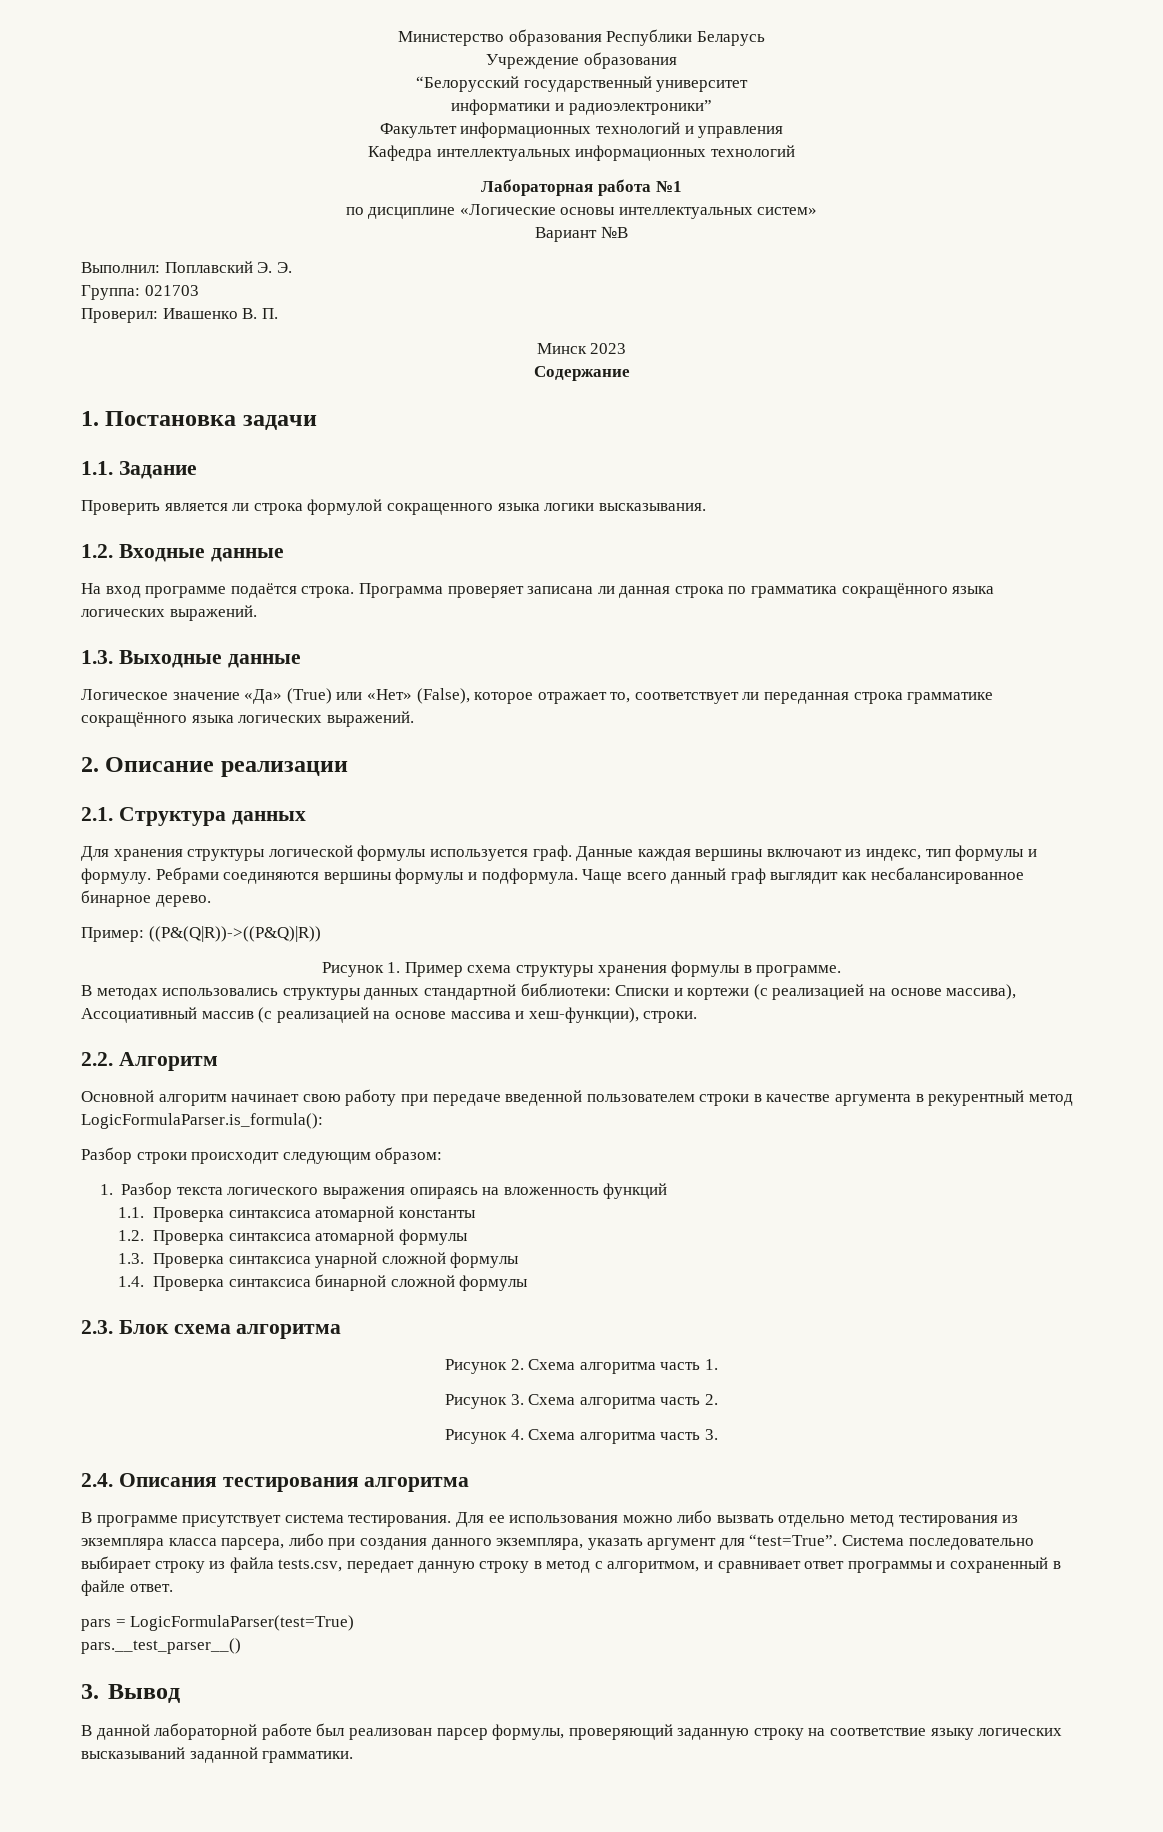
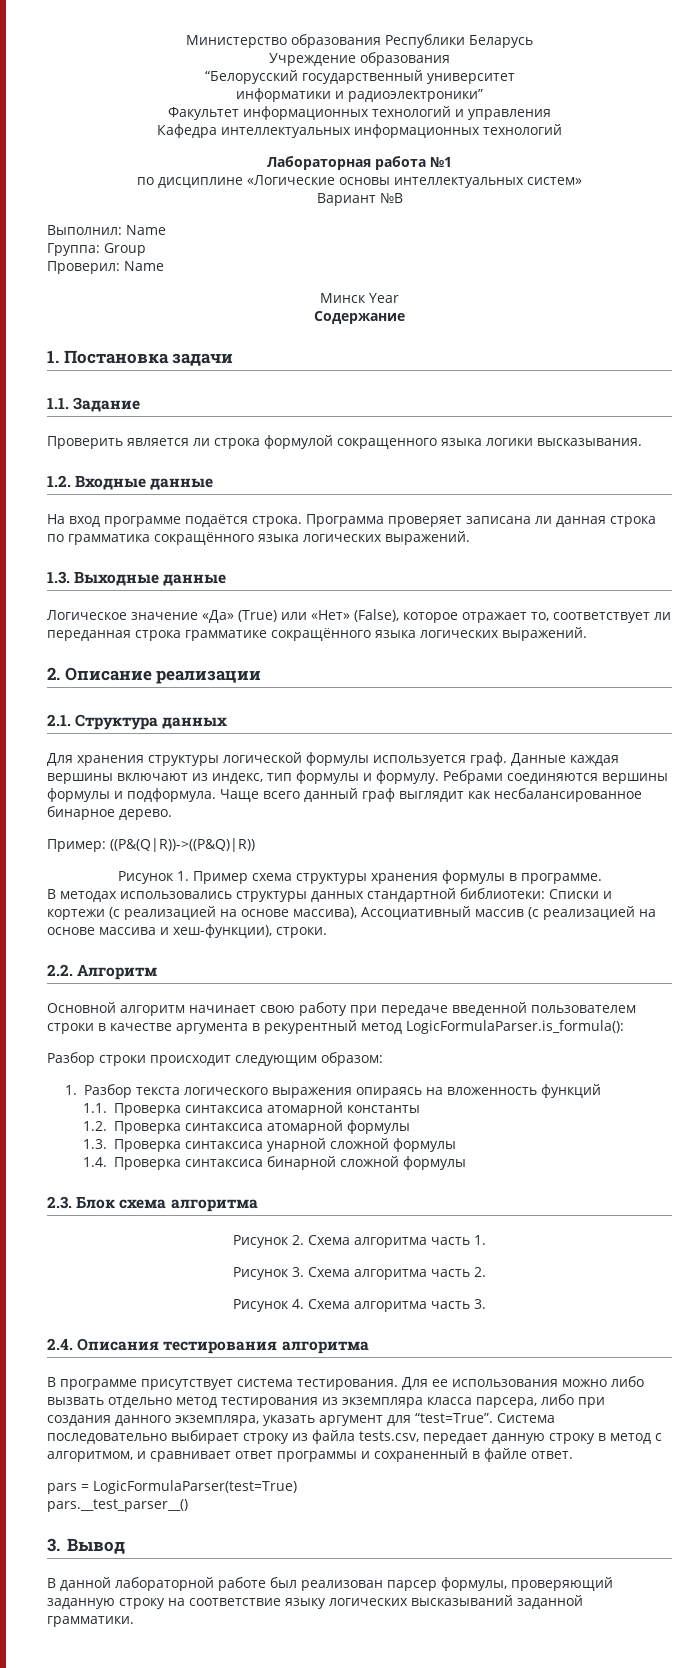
[164,261,292,273] Поплавский Э. Э. -> [126,225,166,235] Name
[144,285,199,296] 021703 -> [104,243,146,256] Group
[162,308,278,319] Ивашенко В. П. -> [124,261,164,271] Name
[590,343,627,354] 2023 -> [369,293,399,303] Year

